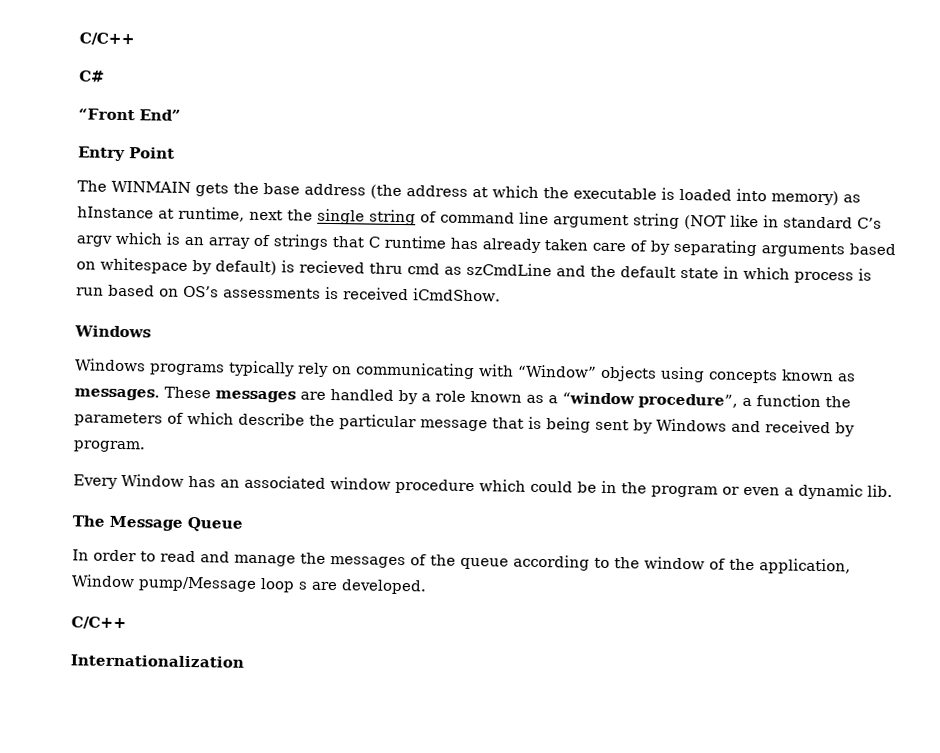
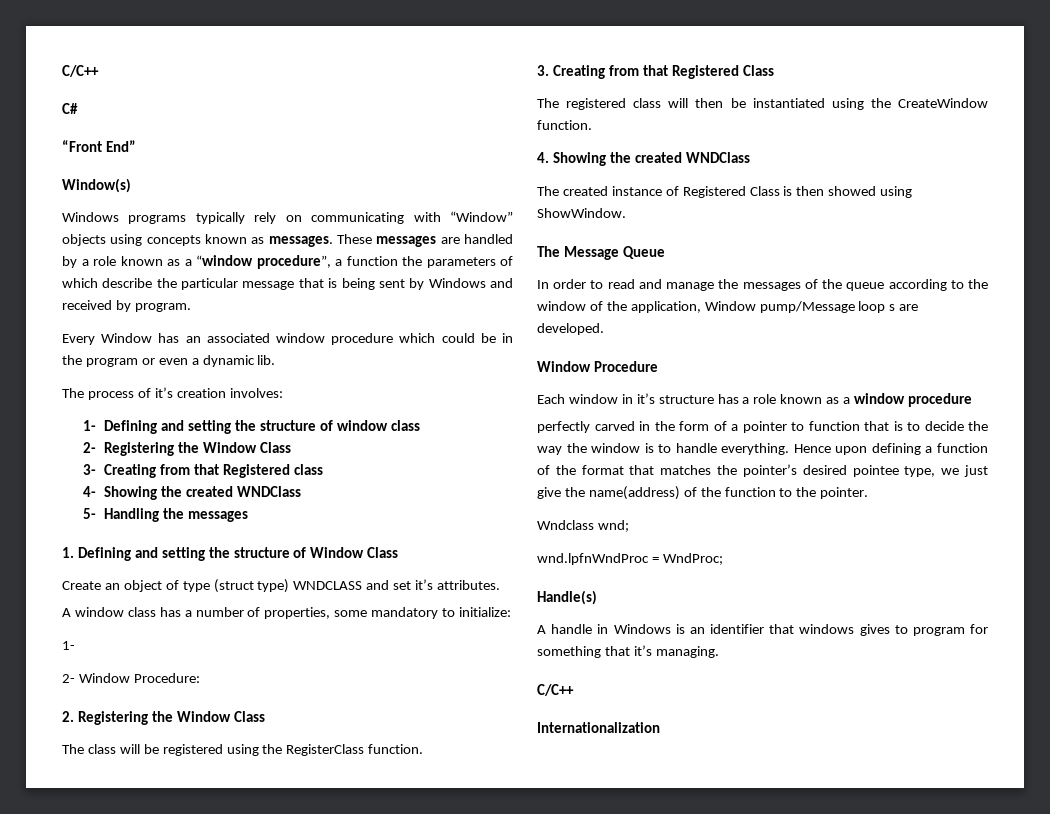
[78,146,175,162] [77,180,861,206] [77,206,882,230] [76,231,896,258] [76,257,872,284] [76,284,501,302] [74,325,151,338] Entry Point // The WINMAIN gets the base address (the address at which the executable is loaded into memory) as hInstance at runtime, next the single string of command line argument string (NOT like in standard C’s argv which is an array of strings that C runtime has already taken care of by separating arguments based on whitespace by default) is recieved thru cmd as szCmdLine and the default state in which process is run based on OS’s assessments is received iCmdShow. // Windows -> [62,178,131,193] Window(s)
(893, 491) none -> [62,387,283,400] [83,420,420,434] [83,442,291,456] [83,464,323,478] [83,486,301,500] [83,508,249,522] [62,547,399,561] [62,579,501,593] [62,607,512,619] [62,641,75,650] [62,673,200,683] [62,711,265,725] [62,744,424,756] [537,65,774,79] [537,98,988,110] [537,120,592,130] [537,152,750,166] [537,186,913,198] [537,208,626,218] // The process of it’s creation involves: // 1- Defining and setting the structure of window class // 2- Registering the Window Class // 3- Creating from that Registered class // 4- Showing the created WNDClass // 5- Handling the messages // 1. Defining and setting the structure of Window Class // Create an object of type (struct type) WNDCLASS and set it’s attributes. // A window class has a number of properties, some mandatory to initialize: // 1- // 2- Window Procedure: // 2. Registering the Window Class // The class will be registered using the RegisterClass function. // 3. Creating from that Registered Class // The registered class will then be instantiated using the CreateWindow function. // 4. Showing the created WNDClass // The created instance of Registered Class is then showed using ShowWindow.
(427, 587) none -> [537,361,658,372] [537,393,972,407] [537,421,988,433] [537,443,988,455] [537,464,988,477] [537,486,869,500] [537,520,629,532] [537,553,723,565] [537,590,597,605] [537,624,988,636] [537,645,719,658] // Window Procedure // Each window in it’s structure has a role known as a window procedure // perfectly carved in the form of a pointer to function that is to decide the way the window is to handle everything. Hence upon defining a function of the format that matches the pointer’s desired pointee type, we just give the name(address) of the function to the pointer. // Wndclass wnd; // wnd.lpfnWndProc = WndProc; // Handle(s) // A handle in Windows is an identifier that windows gives to program for something that it’s managing.

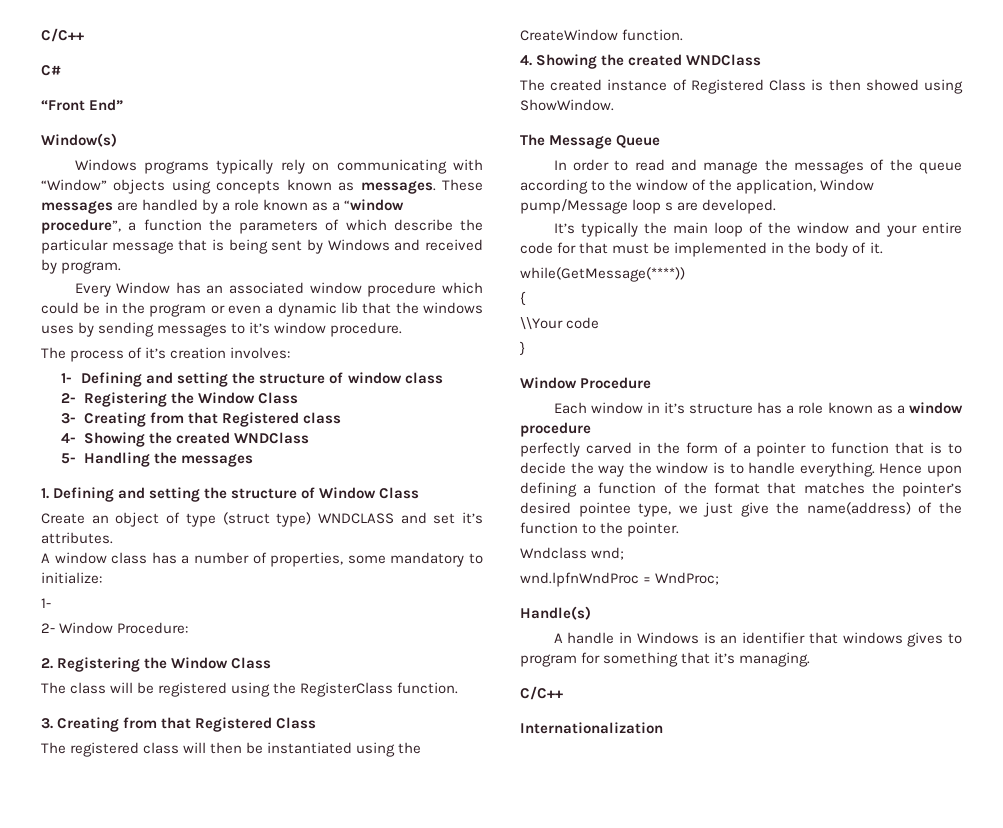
[257,355,276,365] lib. -> [341,302,483,314] [41,322,403,337] lib that the windows uses by sending messages to it’s window procedure.
(604, 329) none -> [553,222,962,237] [520,242,883,257] [520,267,685,282] [520,291,526,306] [520,317,600,330] [520,341,525,356] // It’s typically the main loop of the window and your entire code for that must be implemented in the body of it. // while(GetMessage(****)) // { // \\Your code // }

